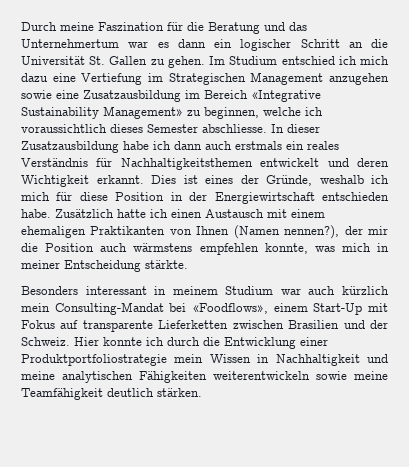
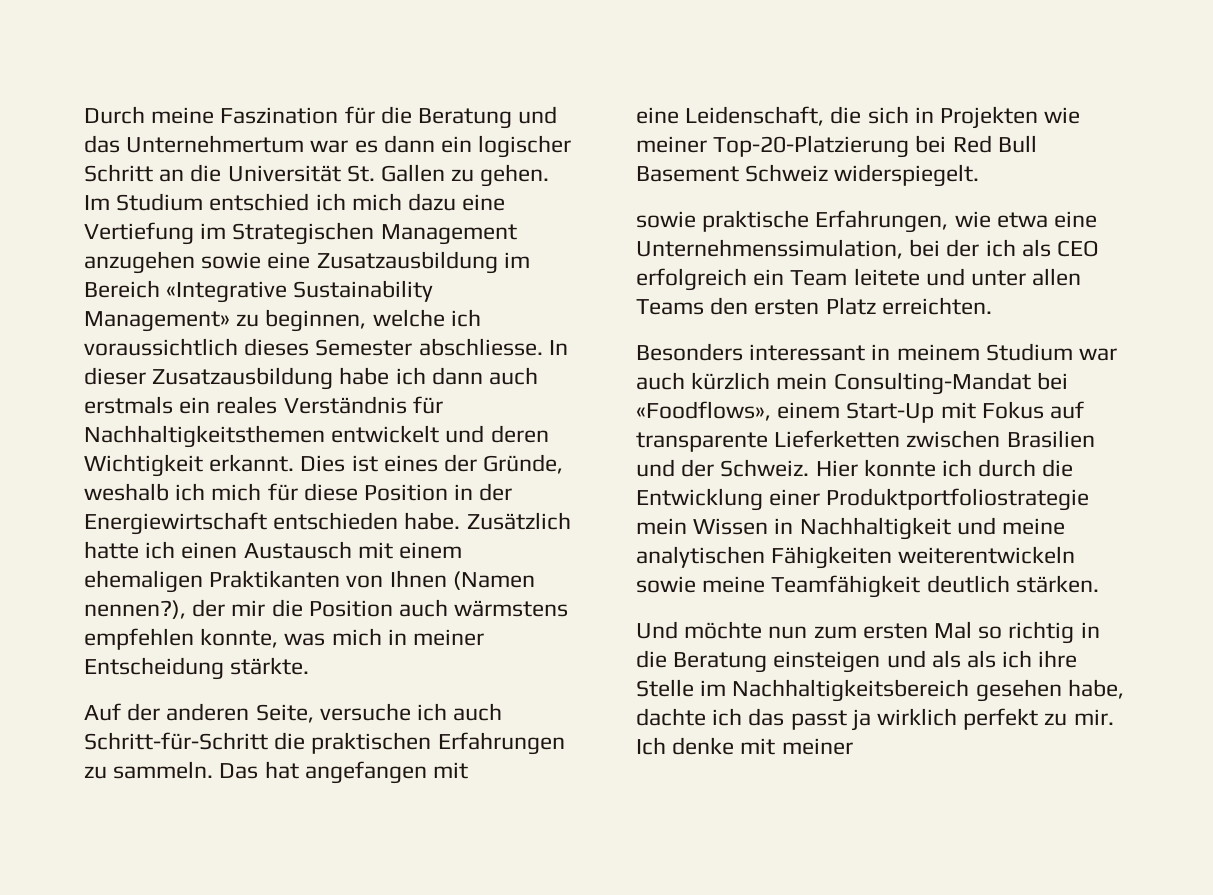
(188, 264) none -> [84,703,503,723] [84,732,565,755] [84,761,469,784] [636,106,1081,129] [636,135,1037,158] [636,164,980,187] [636,210,1098,233] [636,239,1100,259] [636,268,1082,291] [636,297,992,315] // Auf der anderen Seite, versuche ich auch Schritt-für-Schritt die praktischen Erfahrungen zu sammeln. Das hat angefangen mit // eine Leidenschaft, die sich in Projekten wie meiner Top-20-Platzierung bei Red Bull Basement Schweiz widerspiegelt. // sowie praktische Erfahrungen, wie etwa eine Unternehmenssimulation, bei der ich als CEO erfolgreich ein Team leitete und unter allen Teams den ersten Platz erreichten.
(202, 392) none -> [636,621,1100,644] [636,650,1078,673] [636,679,1124,702] [636,708,1114,731] [636,737,853,755] // Und möchte nun zum ersten Mal so richtig in die Beratung einsteigen und als als ich ihre Stelle im Nachhaltigkeitsbereich gesehen habe, dachte ich das passt ja wirklich perfekt zu mir. Ich denke mit meiner

